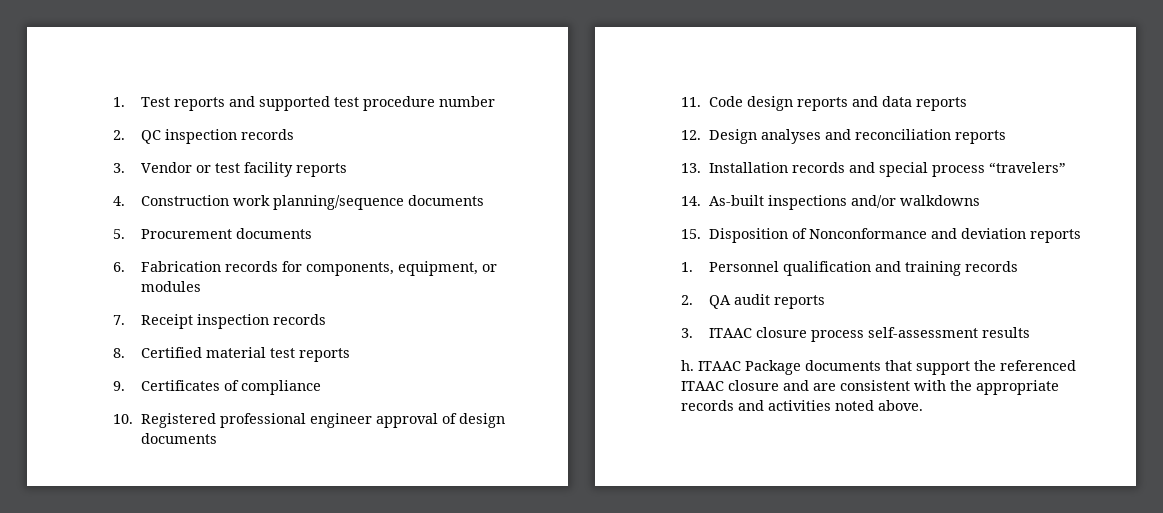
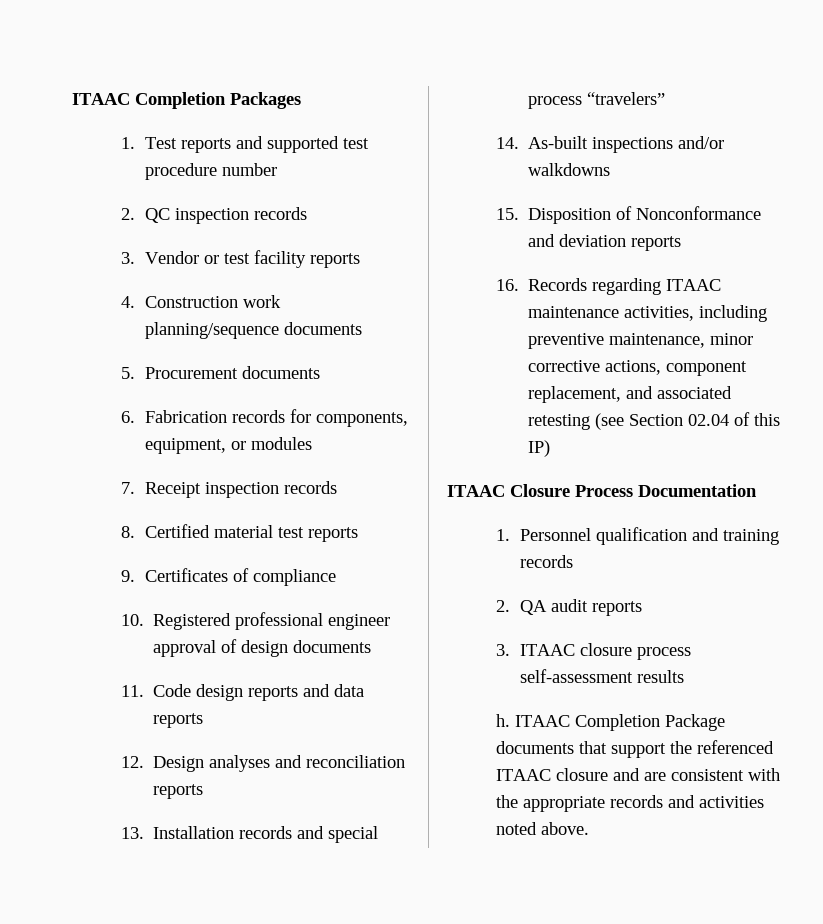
(112, 102) none -> [72,92,301,109] ITAAC Completion Packages //
(1082, 236) none -> [495,278,721,295] [527,305,767,322] [527,333,753,349] [527,360,747,376] [527,386,732,403] [527,412,780,430] [527,440,550,457] [447,484,757,497] // 16. Records regarding ITAAC maintenance activities, including preventive maintenance, minor corrective actions, component replacement, and associated retesting (see Section 02.04 of this IP) // ITAAC Closure Process Documentation
(741, 366) none -> [574,714,660,731] Completion

